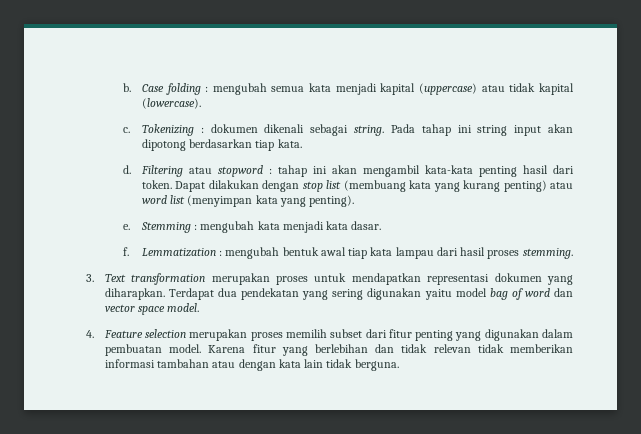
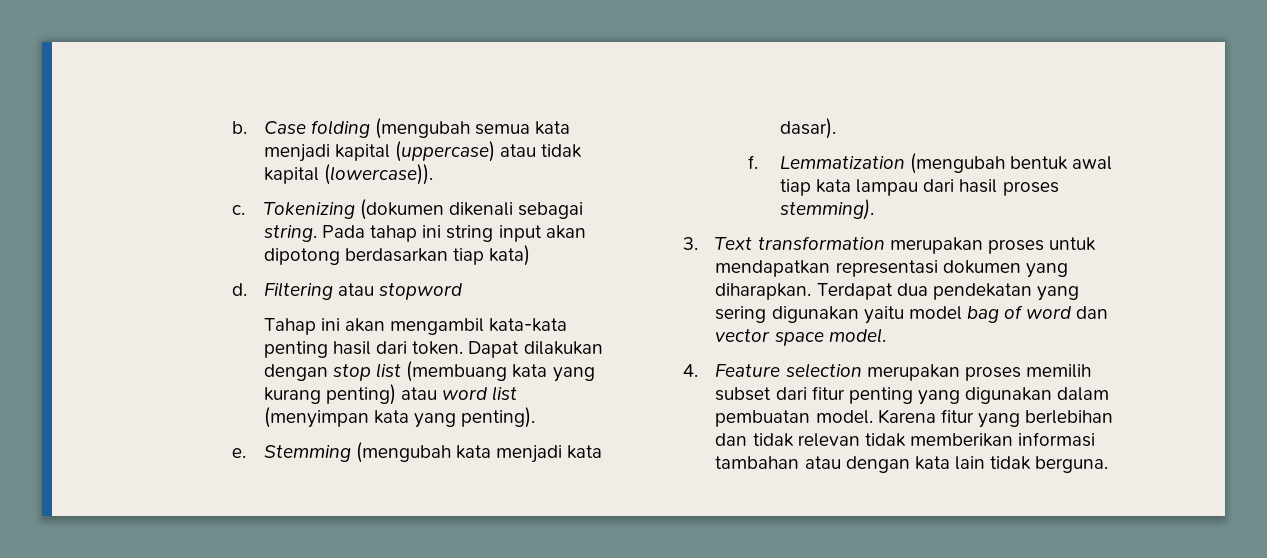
[205,83,267,95] : mengubah -> [375,118,471,139] (mengubah
[141,98,201,109] (lowercase). -> [324,164,434,185] (lowercase)).
[200,124,258,133] : dokumen -> [360,199,445,220] (dokumen
[277,139,302,148] kata. -> [489,245,531,266] kata)
[268,165,307,177] : tahap -> [263,318,316,335] // Tahap
[194,221,255,233] : mengubah -> [356,442,452,463] (mengubah
[351,221,382,230] dasar. -> [779,118,836,139] dasar).
[219,247,280,259] : mengubah -> [910,153,1006,174] (mengubah
[522,248,573,259] stemming. -> [779,199,874,220] stemming).

